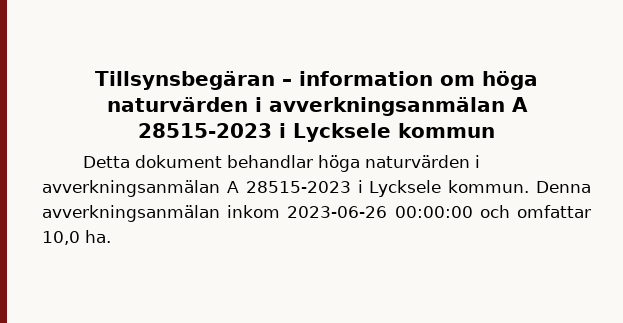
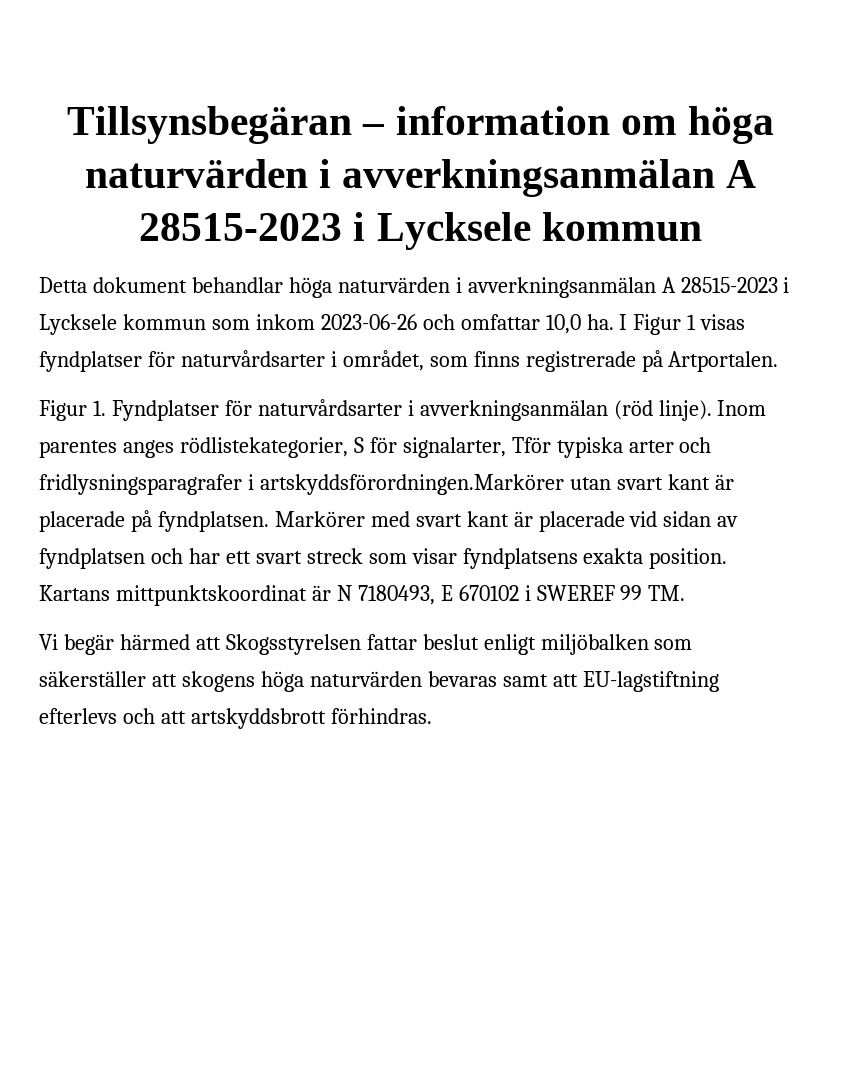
[448,180,591,193] [42,205,220,222] kommun. Denna avverkningsanmälan -> [122,314,250,330] kommun som
[394,206,473,218] 00:00:00 -> (417, 322) none
(111, 236) none -> [619,314,746,335] [39,350,779,372] [39,399,767,421] [39,437,712,458] [39,474,734,495] [39,510,739,532] [39,548,728,569] [39,585,686,606] [39,634,693,655] [39,671,719,692] [39,708,432,729] I Figur 1 visas fyndplatser för naturvårdsarter i området, som finns registrerade på Artportalen. // Figur 1. Fyndplatser för naturvårdsarter i avverkningsanmälan (röd linje). Inom parentes anges rödlistekategorier, S för signalarter, Tför typiska arter och fridlysningsparagrafer i artskyddsförordningen.Markörer utan svart kant är placerade på fyndplatsen. Markörer med svart kant är placerade vid sidan av fyndplatsen och har ett svart streck som visar fyndplatsens exakta position. Kartans mittpunktskoordinat är N 7180493, E 670102 i SWEREF 99 TM. // Vi begär härmed att Skogsstyrelsen fattar beslut enligt miljöbalken som säkerställer att skogens höga naturvärden bevaras samt att EU-lagstiftning efterlevs och att artskyddsbrott förhindras.

